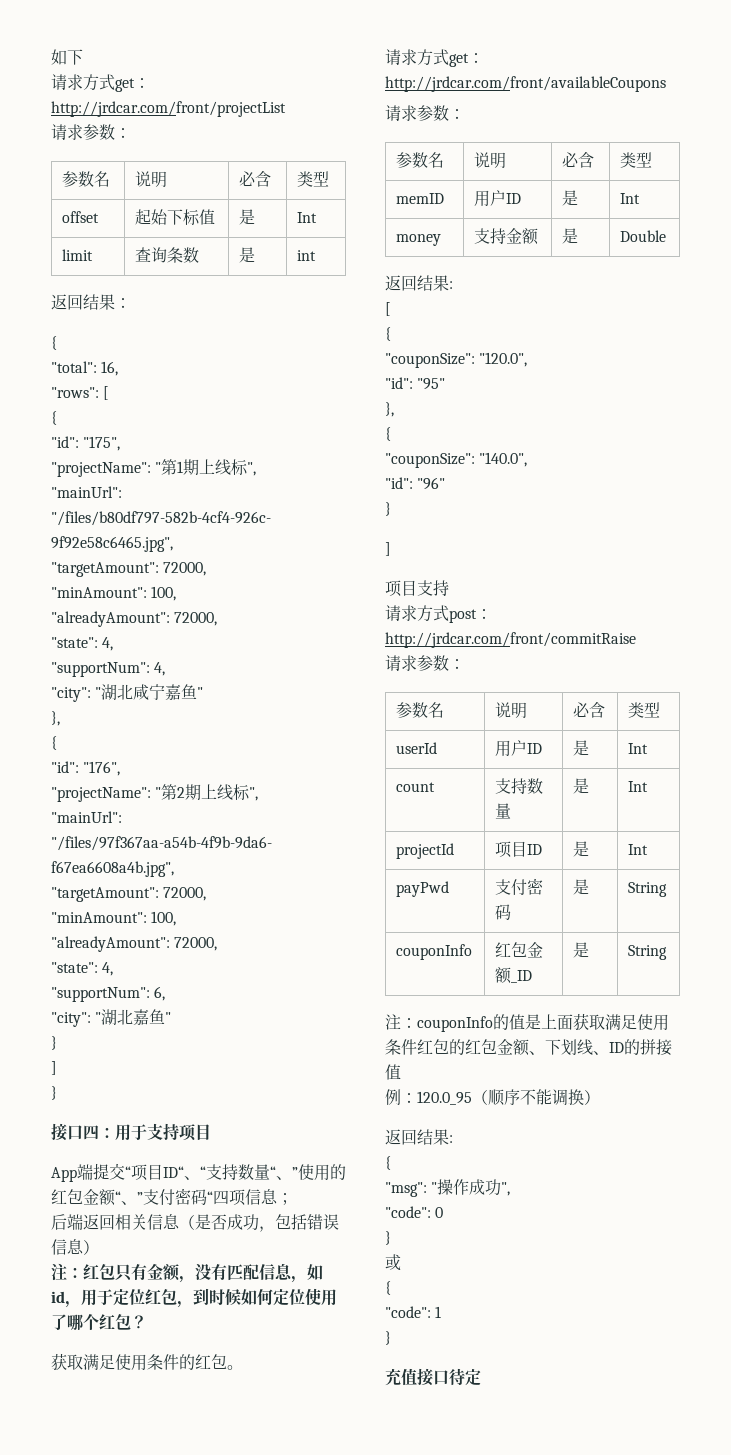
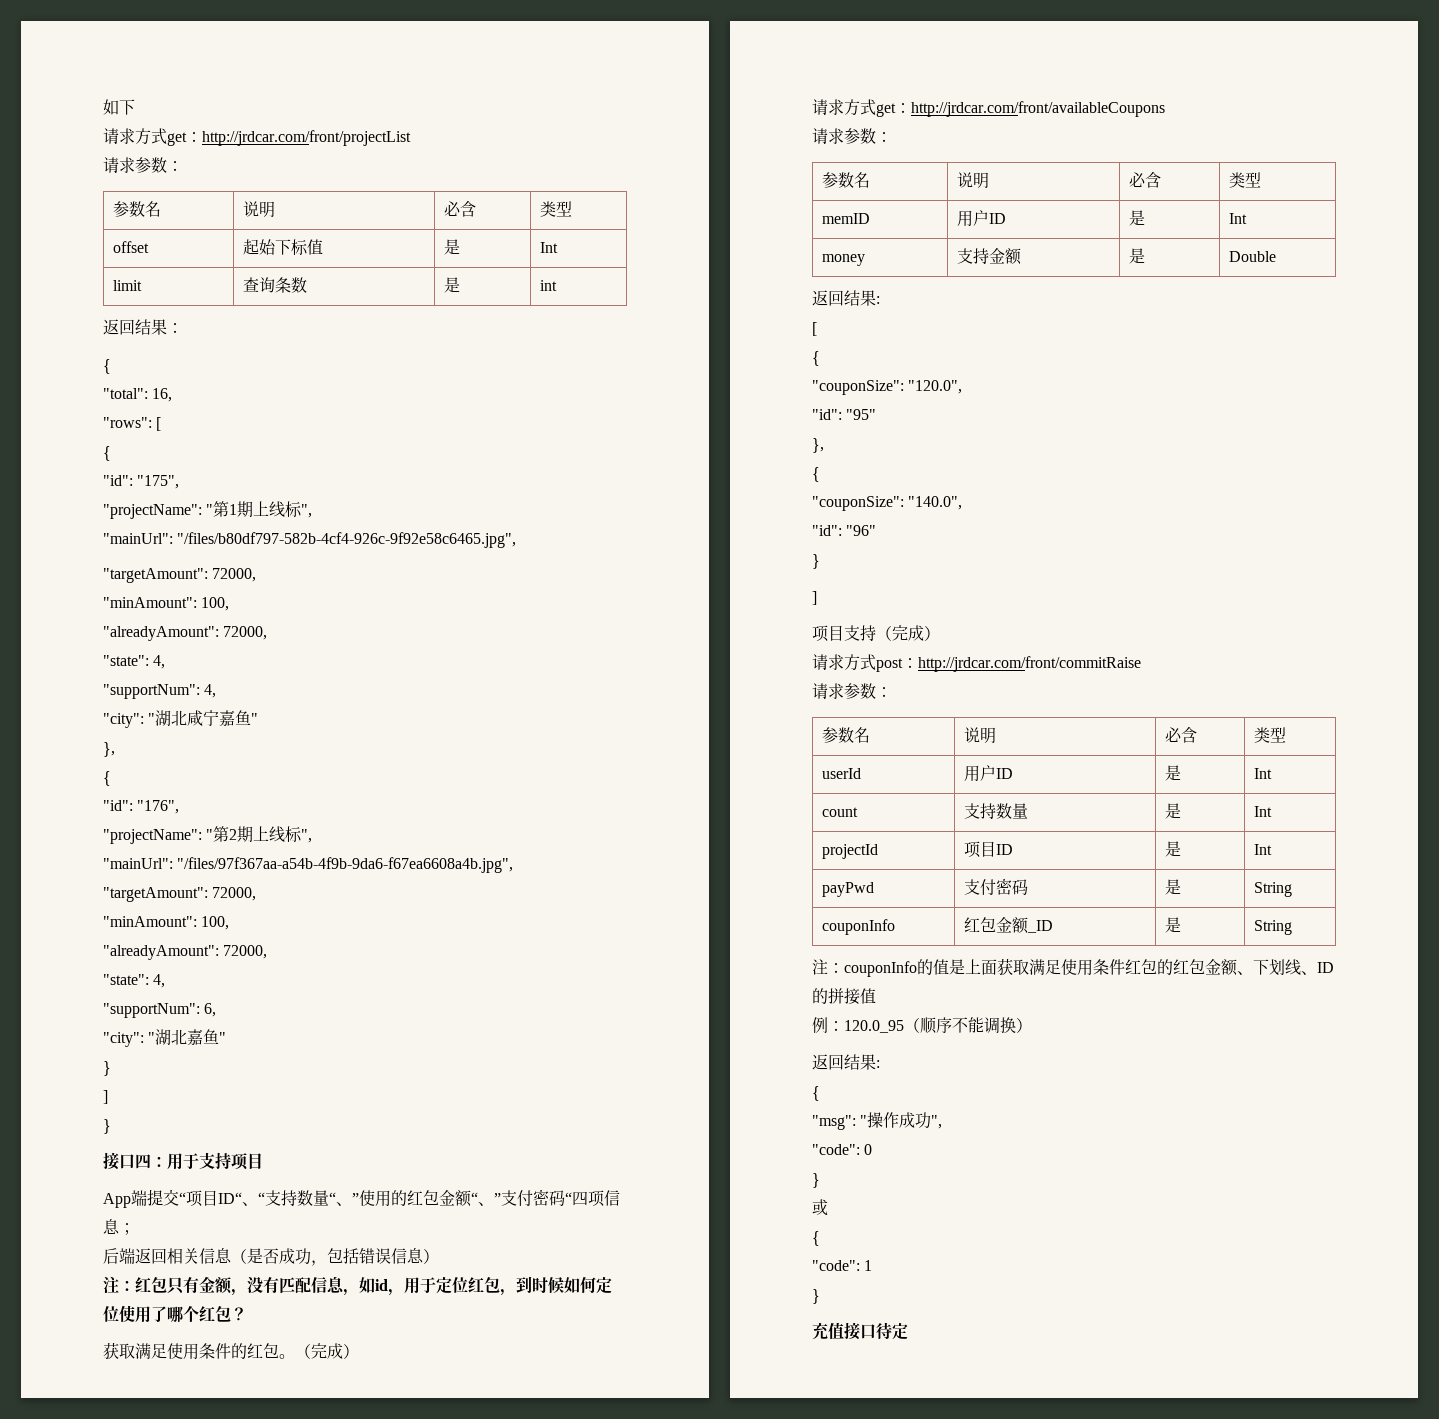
(243, 1367) none -> [295,1343,359,1359] （完成）
(449, 588) none -> [876,625,940,641] （完成）

